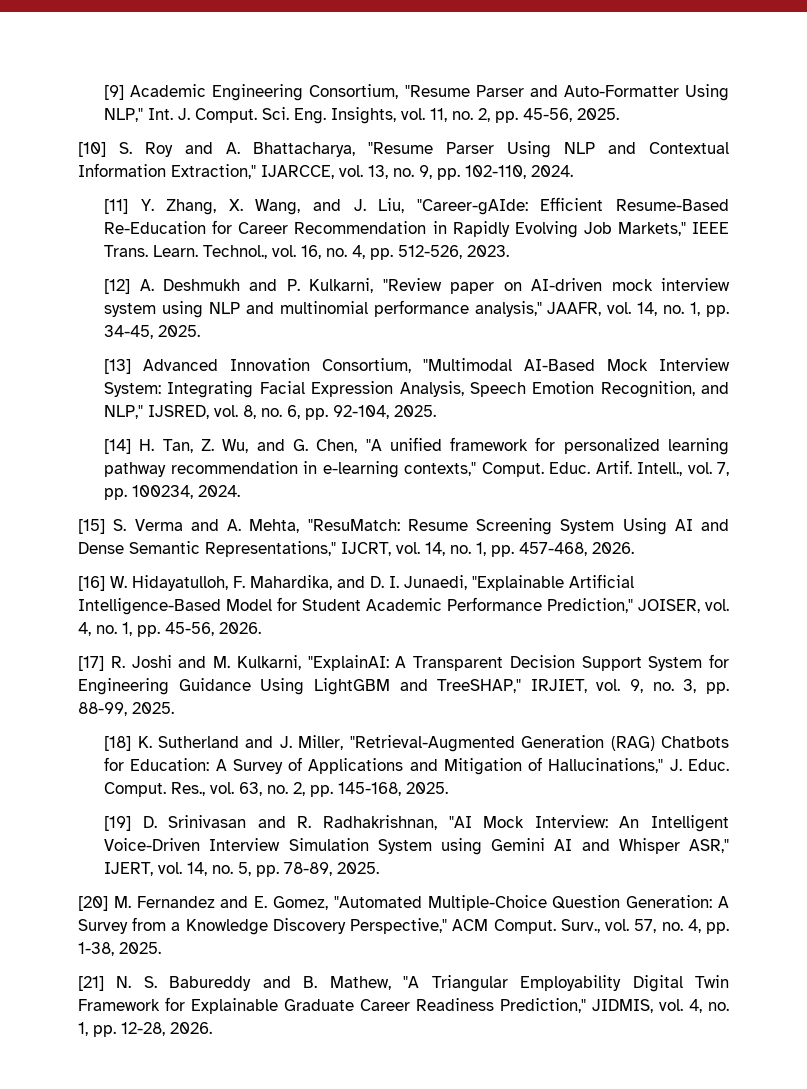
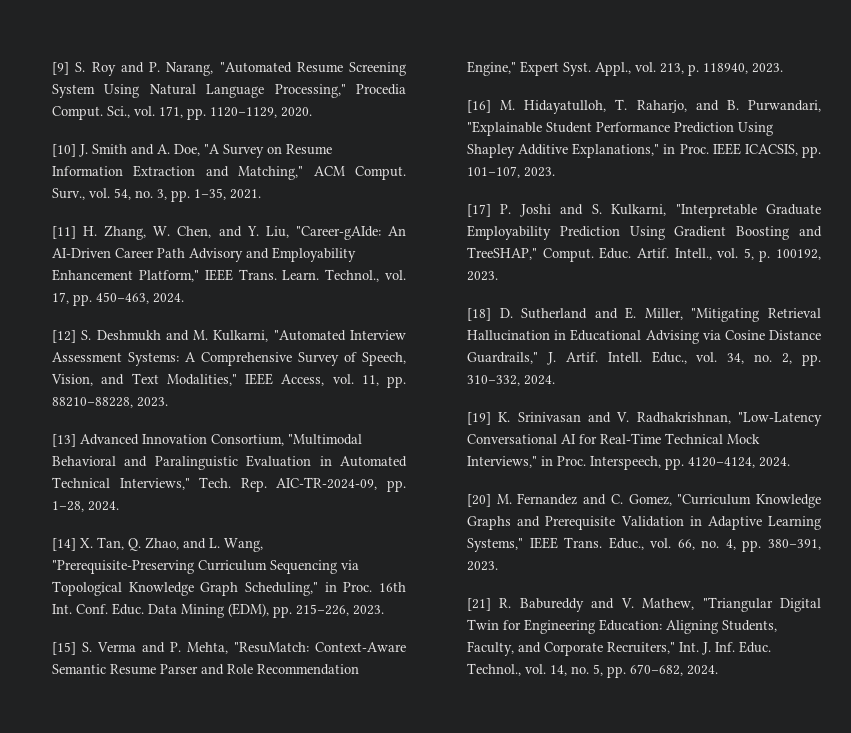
[130,84,729,101] [104,107,620,124] [78,141,729,158] [78,163,573,180] [104,197,729,215] [104,220,686,238] Academic Engineering Consortium, "Resume Parser and Auto-Formatter Using NLP," Int. J. Comput. Sci. Eng. Insights, vol. 11, no. 2, pp. 45-56, 2025. // [10] S. Roy and A. Bhattacharya, "Resume Parser Using NLP and Contextual Information Extraction," IJARCCE, vol. 13, no. 9, pp. 102-110, 2024. // [11] Y. Zhang, X. Wang, and J. Liu, "Career-gAIde: Efficient Resume-Based Re-Education for Career Recommendation in Rapidly Evolving Job Markets," -> [75,62,406,76] [52,84,406,98] [52,106,313,120] [52,144,333,158] [52,165,406,180] [52,188,262,202] [52,225,406,240] [52,247,357,262] [52,269,199,282] S. Roy and P. Narang, "Automated Resume Screening System Using Natural Language Processing," Procedia Comput. Sci., vol. 171, pp. 1120–1129, 2020. // [10] J. Smith and A. Doe, "A Survey on Resume Information Extraction and Matching," ACM Comput. Surv., vol. 54, no. 3, pp. 1–35, 2021. // [11] H. Zhang, W. Chen, and Y. Liu, "Career-gAIde: An AI-Driven Career Path Advisory and Employability Enhancement Platform,"
[301,245,510,260] 16, no. 4, pp. 512-526, 2023. -> [52,292,185,306] 17, pp. 450–463, 2024.
[139,279,154,291] A. -> [81,330,92,340] S.
[286,278,730,294] [104,300,730,318] [104,325,201,339] P. Kulkarni, "Review paper on AI-driven mock interview system using NLP and multinomial performance analysis," JAAFR, vol. 14, no. 1, pp. 34-45, 2025. -> [193,330,406,342] [52,352,406,366] [51,373,406,388] [52,397,169,408] M. Kulkarni, "Automated Interview Assessment Systems: A Comprehensive Survey of Speech, Vision, and Text Modalities," IEEE Access, vol. 11, pp. 88210–88228, 2023.
[524,358,730,371] [104,381,729,398] [104,405,437,420] [104,437,729,455] [104,461,477,478] AI-Based Mock Interview System: Integrating Facial Expression Analysis, Speech Emotion Recognition, and NLP," IJSRED, vol. 8, no. 6, pp. 92-104, 2025. // [14] H. Tan, Z. Wu, and G. Chen, "A unified framework for personalized learning pathway recommendation in e-learning contexts," -> [52,455,407,470] [52,477,406,492] [52,501,120,512] [52,537,264,552] [52,560,360,574] [52,581,406,596] [52,603,385,618] [52,642,406,655] [52,664,360,675] [467,61,784,76] [467,99,821,114] [467,121,774,136] [467,143,821,158] [467,166,556,178] [467,204,821,218] [467,225,822,240] [467,247,538,260] Behavioral and Paralinguistic Evaluation in Automated Technical Interviews," Tech. Rep. AIC-TR-2024-09, pp. 1–28, 2024. // [14] X. Tan, Q. Zhao, and L. Wang, "Prerequisite-Preserving Curriculum Sequencing via Topological Knowledge Graph Scheduling," in Proc. 16th Int. Conf. Educ. Data Mining (EDM), pp. 215–226, 2023. // [15] S. Verma and P. Mehta, "ResuMatch: Context-Aware Semantic Resume Parser and Role Recommendation Engine," Expert Syst. Appl., vol. 213, p. 118940, 2023. // [16] M. Hidayatulloh, T. Raharjo, and B. Purwandari, "Explainable Student Performance Prediction Using Shapley Additive Explanations," in Proc. IEEE ICACSIS, pp. 101–107, 2023. // [17] P. Joshi and S. Kulkarni, "Interpretable Graduate Employability Prediction Using Gradient Boosting and TreeSHAP,"
[717,462,729,476] [104,485,241,500] [78,518,729,535] [78,541,634,557] [78,574,634,591] [78,597,729,615] [78,622,261,637] [78,654,729,671] [78,678,729,695] [78,702,174,716] 7, pp. 100234, 2024. // [15] S. Verma and A. Mehta, "ResuMatch: Resume Screening System Using AI and Dense Semantic Representations," IJCRT, vol. 14, no. 1, pp. 457-468, 2026. // [16] W. Hidayatulloh, F. Mahardika, and D. I. Junaedi, "Explainable Artificial Intelligence-Based Model for Student Academic Performance Prediction," JOISER, vol. 4, no. 1, pp. 45-56, 2026. // [17] R. Joshi and M. Kulkarni, "ExplainAI: A Transparent Decision Support System for Engineering Guidance Using LightGBM and TreeSHAP," IRJIET, vol. 9, no. 3, pp. 88-99, 2025. -> [743,248,821,262] [467,271,499,281] 5, p. 100192, 2023.
[137,736,152,748] K. -> [499,308,513,318] D.
[279,735,729,752] [104,757,729,775] [104,782,449,797] J. Miller, "Retrieval-Augmented Generation (RAG) Chatbots for Education: A Survey of Applications and Mitigation of Hallucinations," J. Educ. Comput. Res., vol. 63, no. 2, pp. 145-168, 2025. -> [625,307,821,322] [467,329,821,344] [467,351,821,366] [467,375,556,386] E. Miller, "Mitigating Retrieval Hallucination in Educational Advising via Cosine Distance Guardrails," J. Artif. Intell. Educ., vol. 34, no. 2, pp. 310–332, 2024.
[142,816,157,828] D. -> [498,412,511,422] K.
[297,815,729,832] [104,838,729,855] [104,862,154,876] R. Radhakrishnan, "AI Mock Interview: An Intelligent Voice-Driven Interview Simulation System using Gemini AI and Whisper ASR," IJERT, -> [616,412,822,426] [467,433,761,444] [467,456,791,470] [467,493,821,508] [467,516,821,530] [467,537,821,552] [467,561,499,571] [467,597,821,612] [467,619,778,634] [467,641,772,656] [467,663,522,676] V. Radhakrishnan, "Low-Latency Conversational AI for Real-Time Technical Mock Interviews," in Proc. Interspeech, pp. 4120–4124, 2024. // [20] M. Fernandez and C. Gomez, "Curriculum Knowledge Graphs and Prerequisite Validation in Adaptive Learning Systems," IEEE Trans. Educ., vol. 66, no. 4, pp. 380–391, 2023. // [21] R. Babureddy and V. Mathew, "Triangular Digital Twin for Engineering Education: Aligning Students, Faculty, and Corporate Recruiters," Int. J. Inf. Educ. Technol.,
[284,862,380,876] [78,895,729,911] [78,917,730,935] [78,942,161,956] [78,975,729,992] [78,997,729,1014] [78,1022,212,1037] 78-89, 2025. // [20] M. Fernandez and E. Gomez, "Automated Multiple-Choice Question Generation: A Survey from a Knowledge Discovery Perspective," ACM Comput. Surv., vol. 57, no. 4, pp. 1-38, 2025. // [21] N. S. Babureddy and B. Mathew, "A Triangular Employability Digital Twin Framework for Explainable Graduate Career Readiness Prediction," JIDMIS, vol. 4, no. 1, pp. 12-28, 2026. -> [630,664,719,676] 670–682, 2024.

